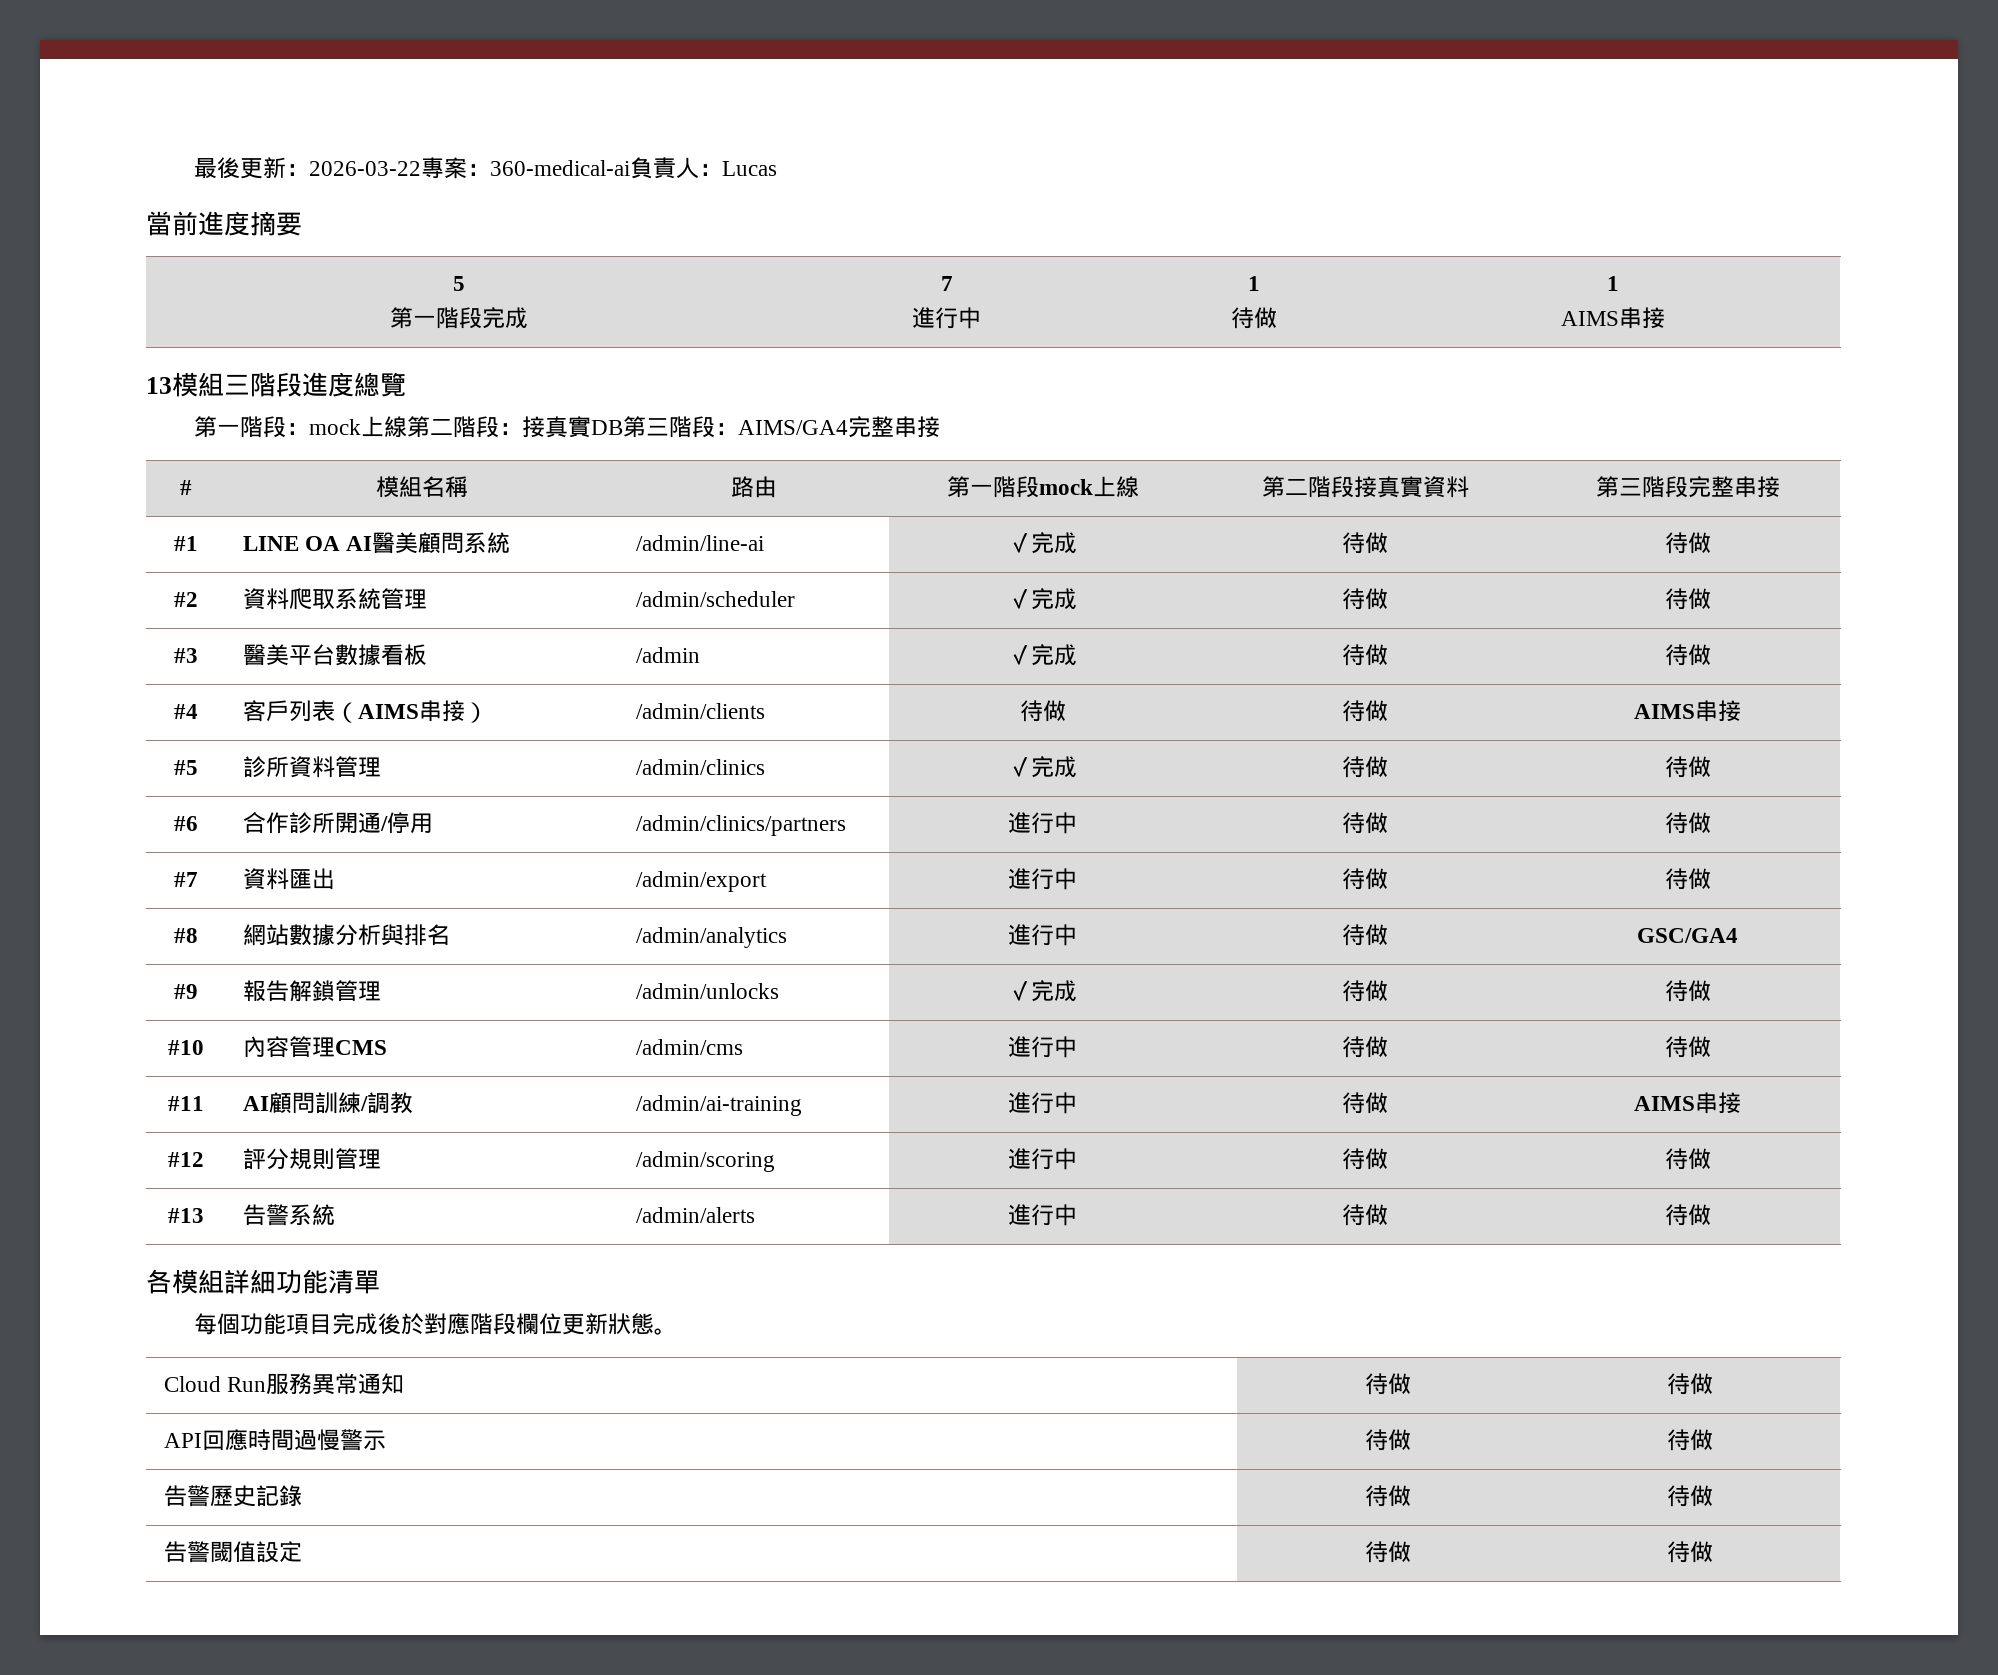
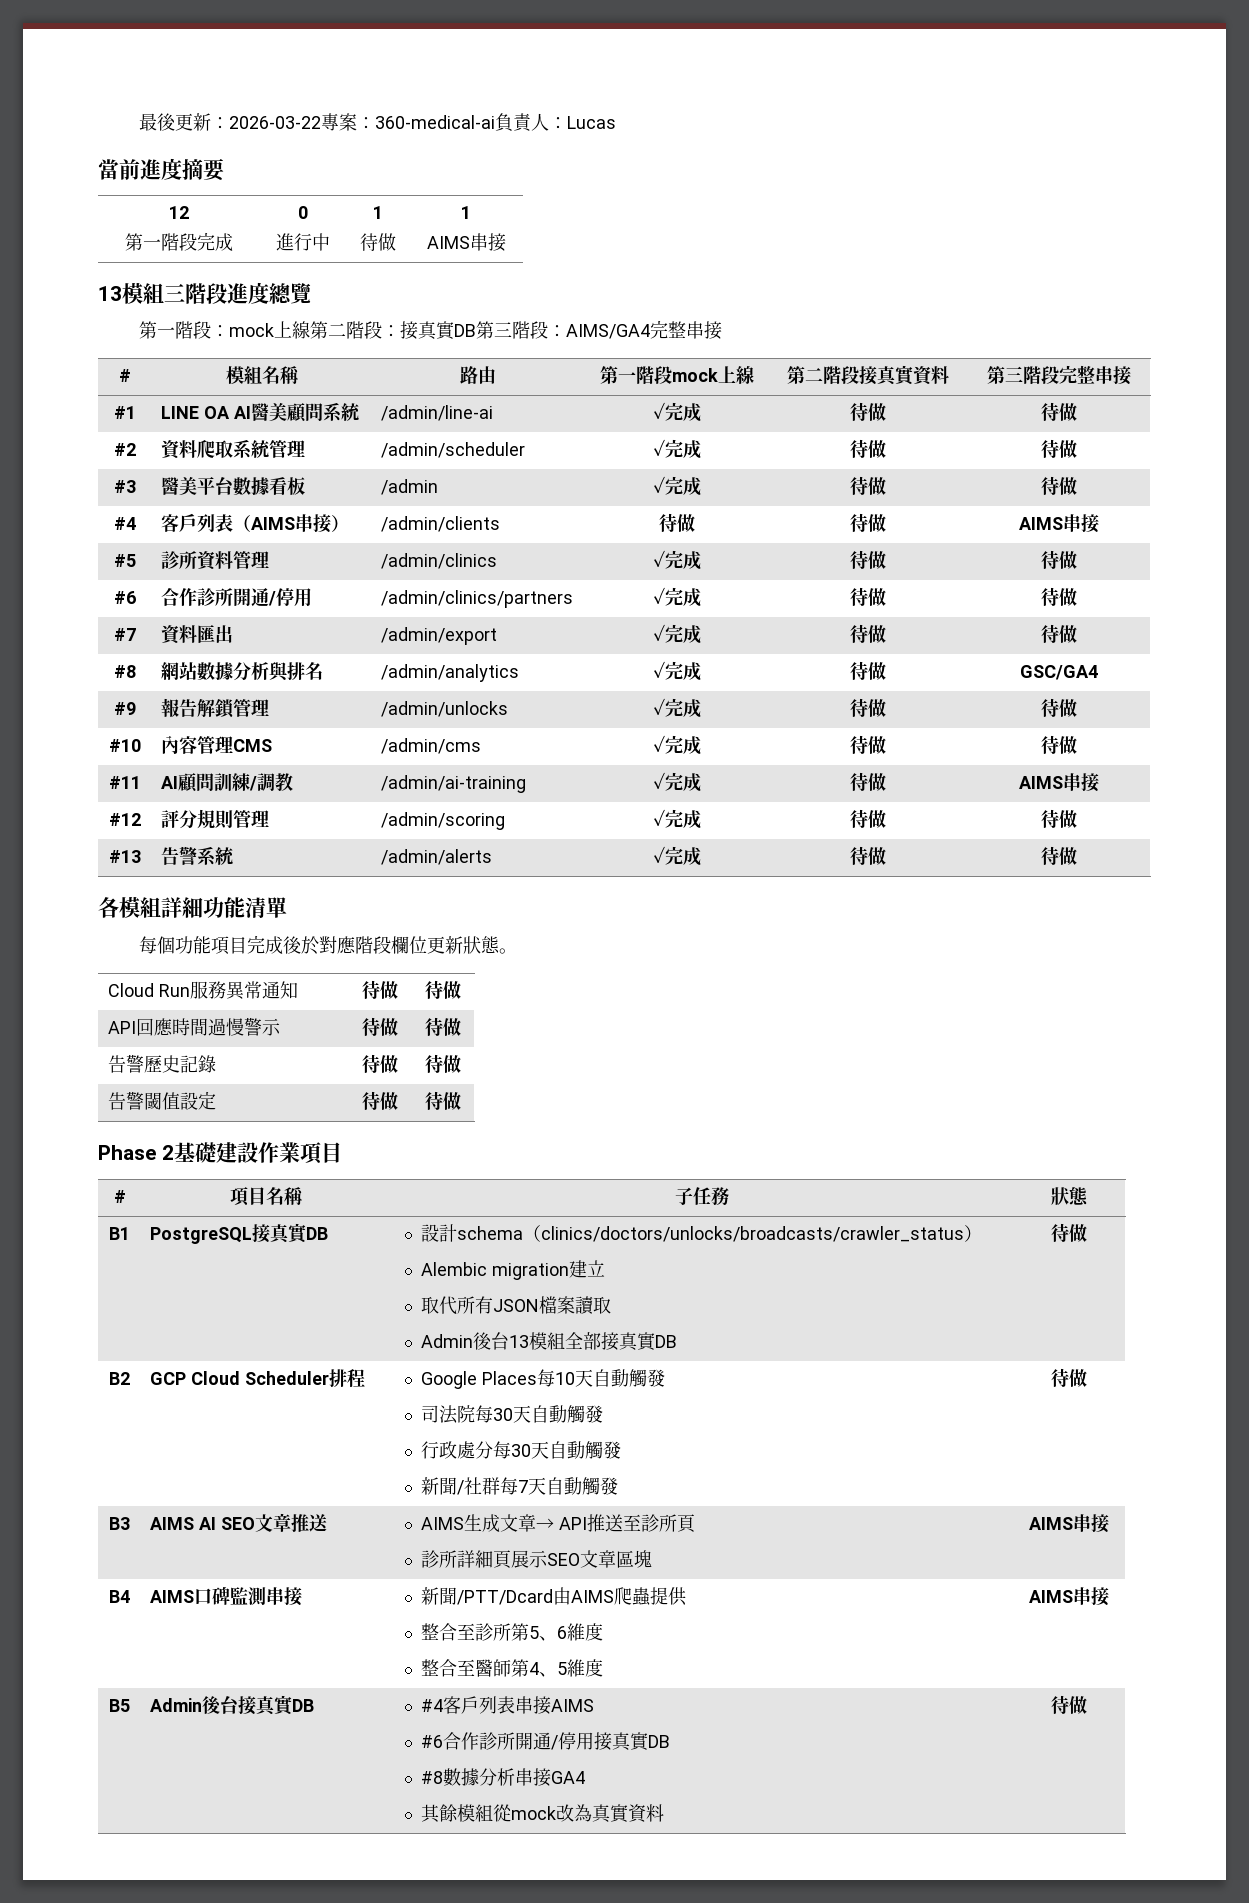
[452,276,465,291] 5 -> [168,206,189,219] 12
[940,276,953,291] 7 -> [297,206,308,219] 0
[1008,812,1077,834] 進行中 -> [652,587,701,607] ✓完成
[1008,868,1077,890] 進行中 -> [652,624,701,644] ✓完成
[1008,924,1077,946] 進行中 -> [652,661,701,681] ✓完成
[1008,1036,1077,1058] 進行中 -> [652,735,701,755] ✓完成
[1008,1092,1077,1114] 進行中 -> [652,772,701,792] ✓完成
[1008,1148,1077,1170] 進行中 -> [652,809,701,829] ✓完成
[1008,1204,1077,1226] 進行中 -> [652,846,701,866] ✓完成
(1713, 1552) none -> [98,1142,342,1164] [113,1190,126,1203] [230,1187,303,1206] [674,1187,729,1205] [1050,1187,1088,1206] [109,1227,130,1240] [150,1223,329,1244] [420,1224,982,1242] [420,1260,605,1280] [420,1296,611,1315] [420,1332,677,1351] [1050,1223,1087,1242] [109,1372,130,1385] [150,1369,365,1388] [420,1369,665,1389] [420,1405,603,1424] [420,1441,621,1459] [420,1477,618,1495] [1050,1368,1087,1387] [109,1517,130,1530] [150,1513,328,1532] [420,1514,696,1533] [420,1550,652,1569] [1028,1514,1109,1533] [109,1590,130,1603] [150,1586,303,1606] [420,1587,687,1606] [420,1623,603,1641] [420,1659,603,1677] [1028,1587,1109,1606] [109,1699,130,1712] [150,1695,315,1716] [420,1696,594,1715] [420,1732,670,1751] [420,1768,585,1787] [420,1804,664,1823] [1050,1695,1087,1714] // Phase 2基礎建設作業項目 // # | 項目名稱 | 子任務 | 狀態 // B1 | PostgreSQL接真實DB | 設計schema（clinics/doctors/unlocks/broadcasts/crawler_status） // Alembic migration建立 // 取代所有JSON檔案讀取 // Admin後台13模組全部接真實DB | 待做 // B2 | GCP Cloud Scheduler排程 | Google Places每10天自動觸發 // 司法院每30天自動觸發 // 行政處分每30天自動觸發 // 新聞/社群每7天自動觸發 | 待做 // B3 | AIMS AI SEO文章推送 | AIMS生成文章→ API推送至診所頁 // 診所詳細頁展示SEO文章區塊 | AIMS串接 // B4 | AIMS口碑監測串接 | 新聞/PTT/Dcard由AIMS爬蟲提供 // 整合至診所第5、6維度 // 整合至醫師第4、5維度 | AIMS串接 // B5 | Admin後台接真實DB | #4客戶列表串接AIMS // #6合作診所開通/停用接真實DB // #8數據分析串接GA4 // 其餘模組從mock改為真實資料 | 待做

